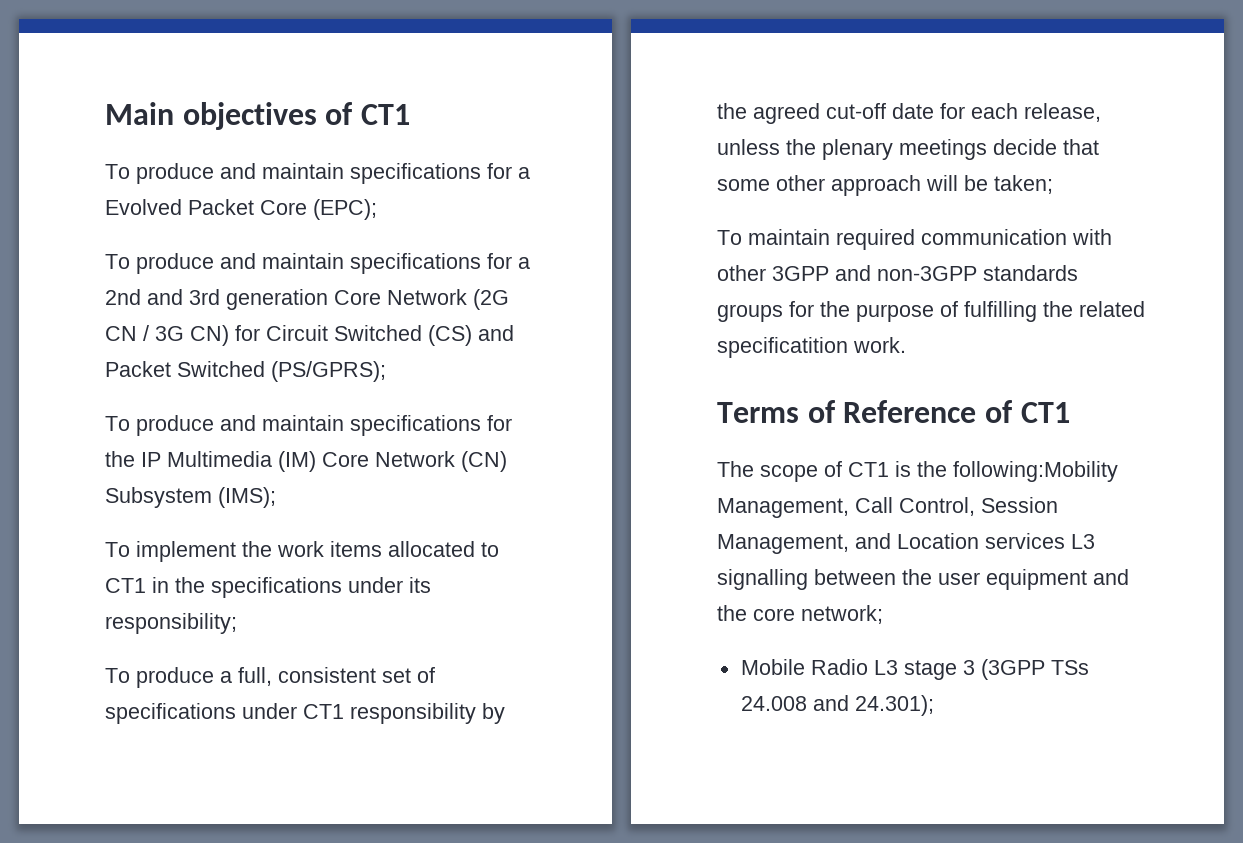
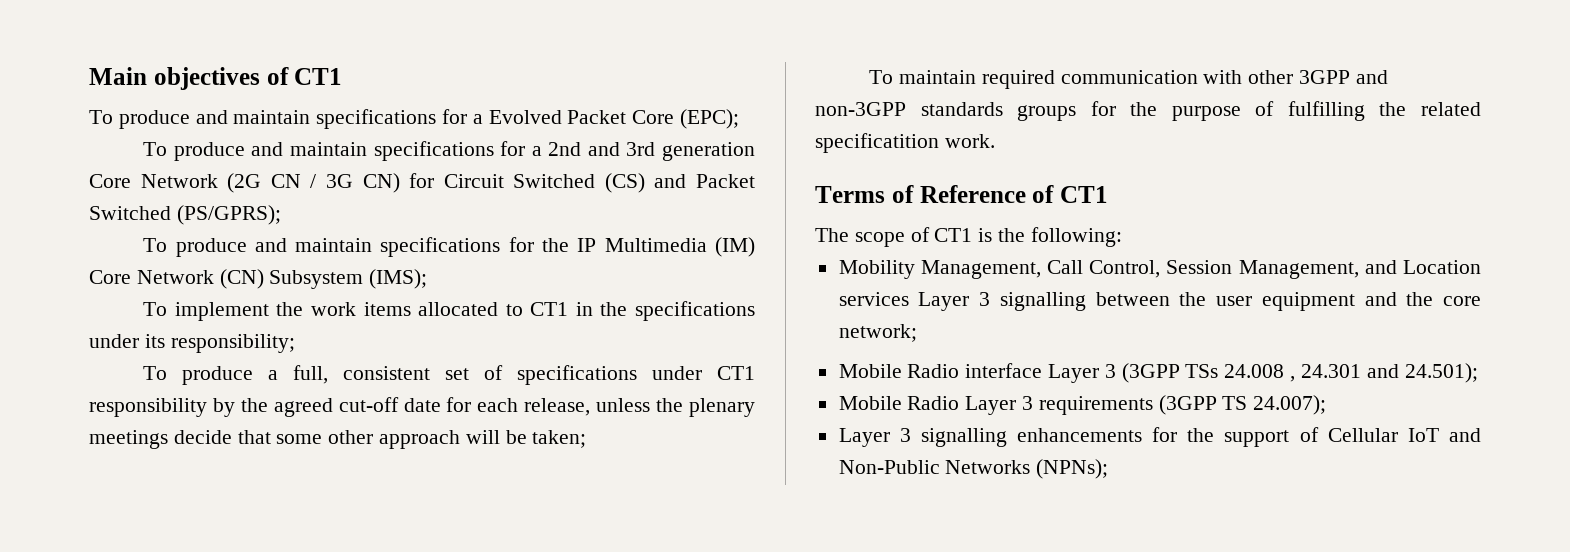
[953,461,1118,482] following:Mobility -> [1030,227,1122,247] [838,260,915,279] following: // Mobility
[1071,534,1095,549] L3 -> [918,292,991,311] Layer 3
[873,660,957,680] L3 stage -> [965,363,1100,383] interface Layer
[812,695,934,716] and 24.301); -> [1290,363,1478,383] [838,395,1327,415] [838,427,1481,447] [838,459,1109,479] , 24.301 and 24.501); // Mobile Radio Layer 3 requirements (3GPP TS 24.007); // Layer 3 signalling enhancements for the support of Cellular IoT and Non-Public Networks (NPNs);

